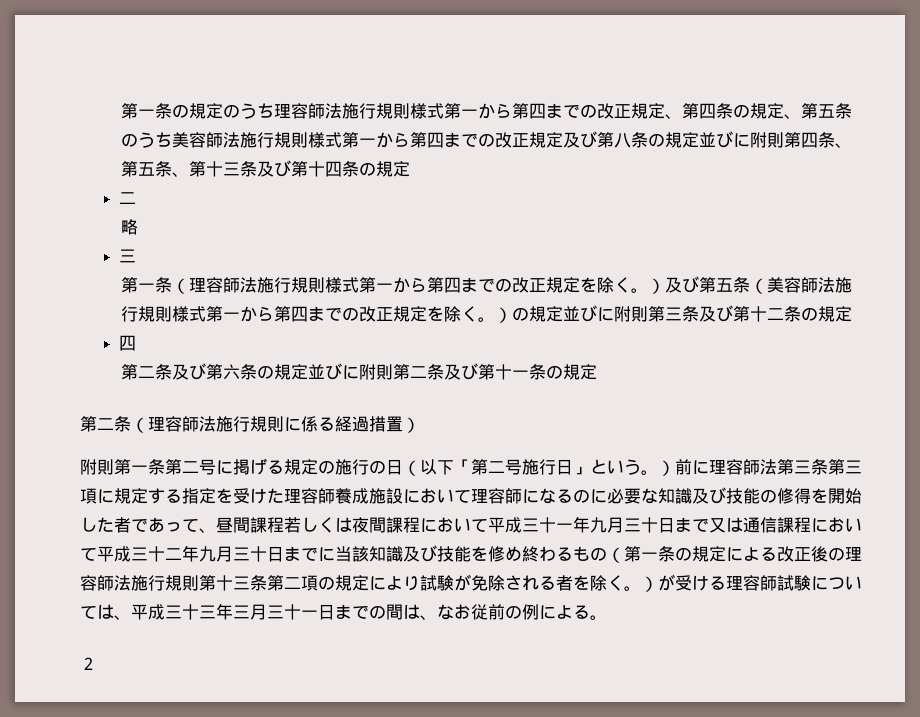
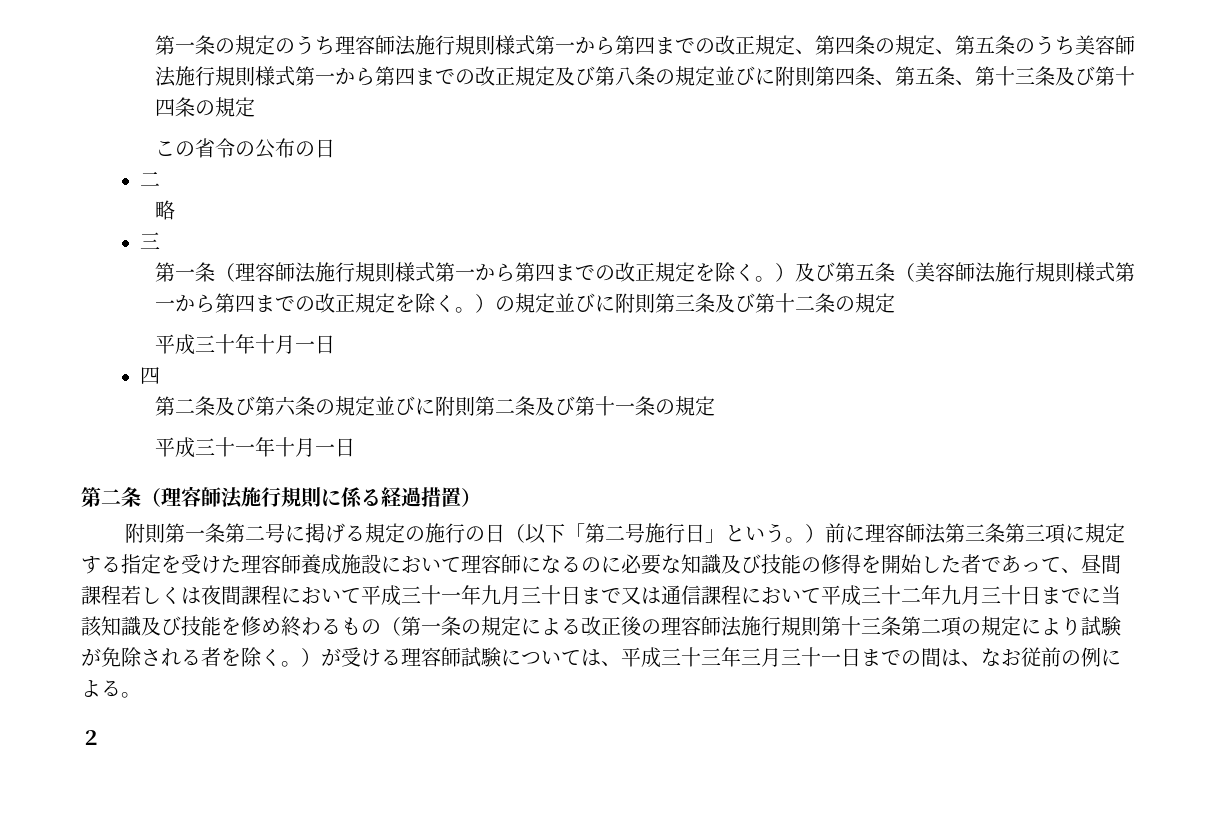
(411, 169) none -> [154,138,335,159] // この省令の公布の日
(853, 314) none -> [154,334,335,355] // 平成三十年十月一日
(598, 372) none -> [154,437,355,458] // 平成三十一年十月一日

